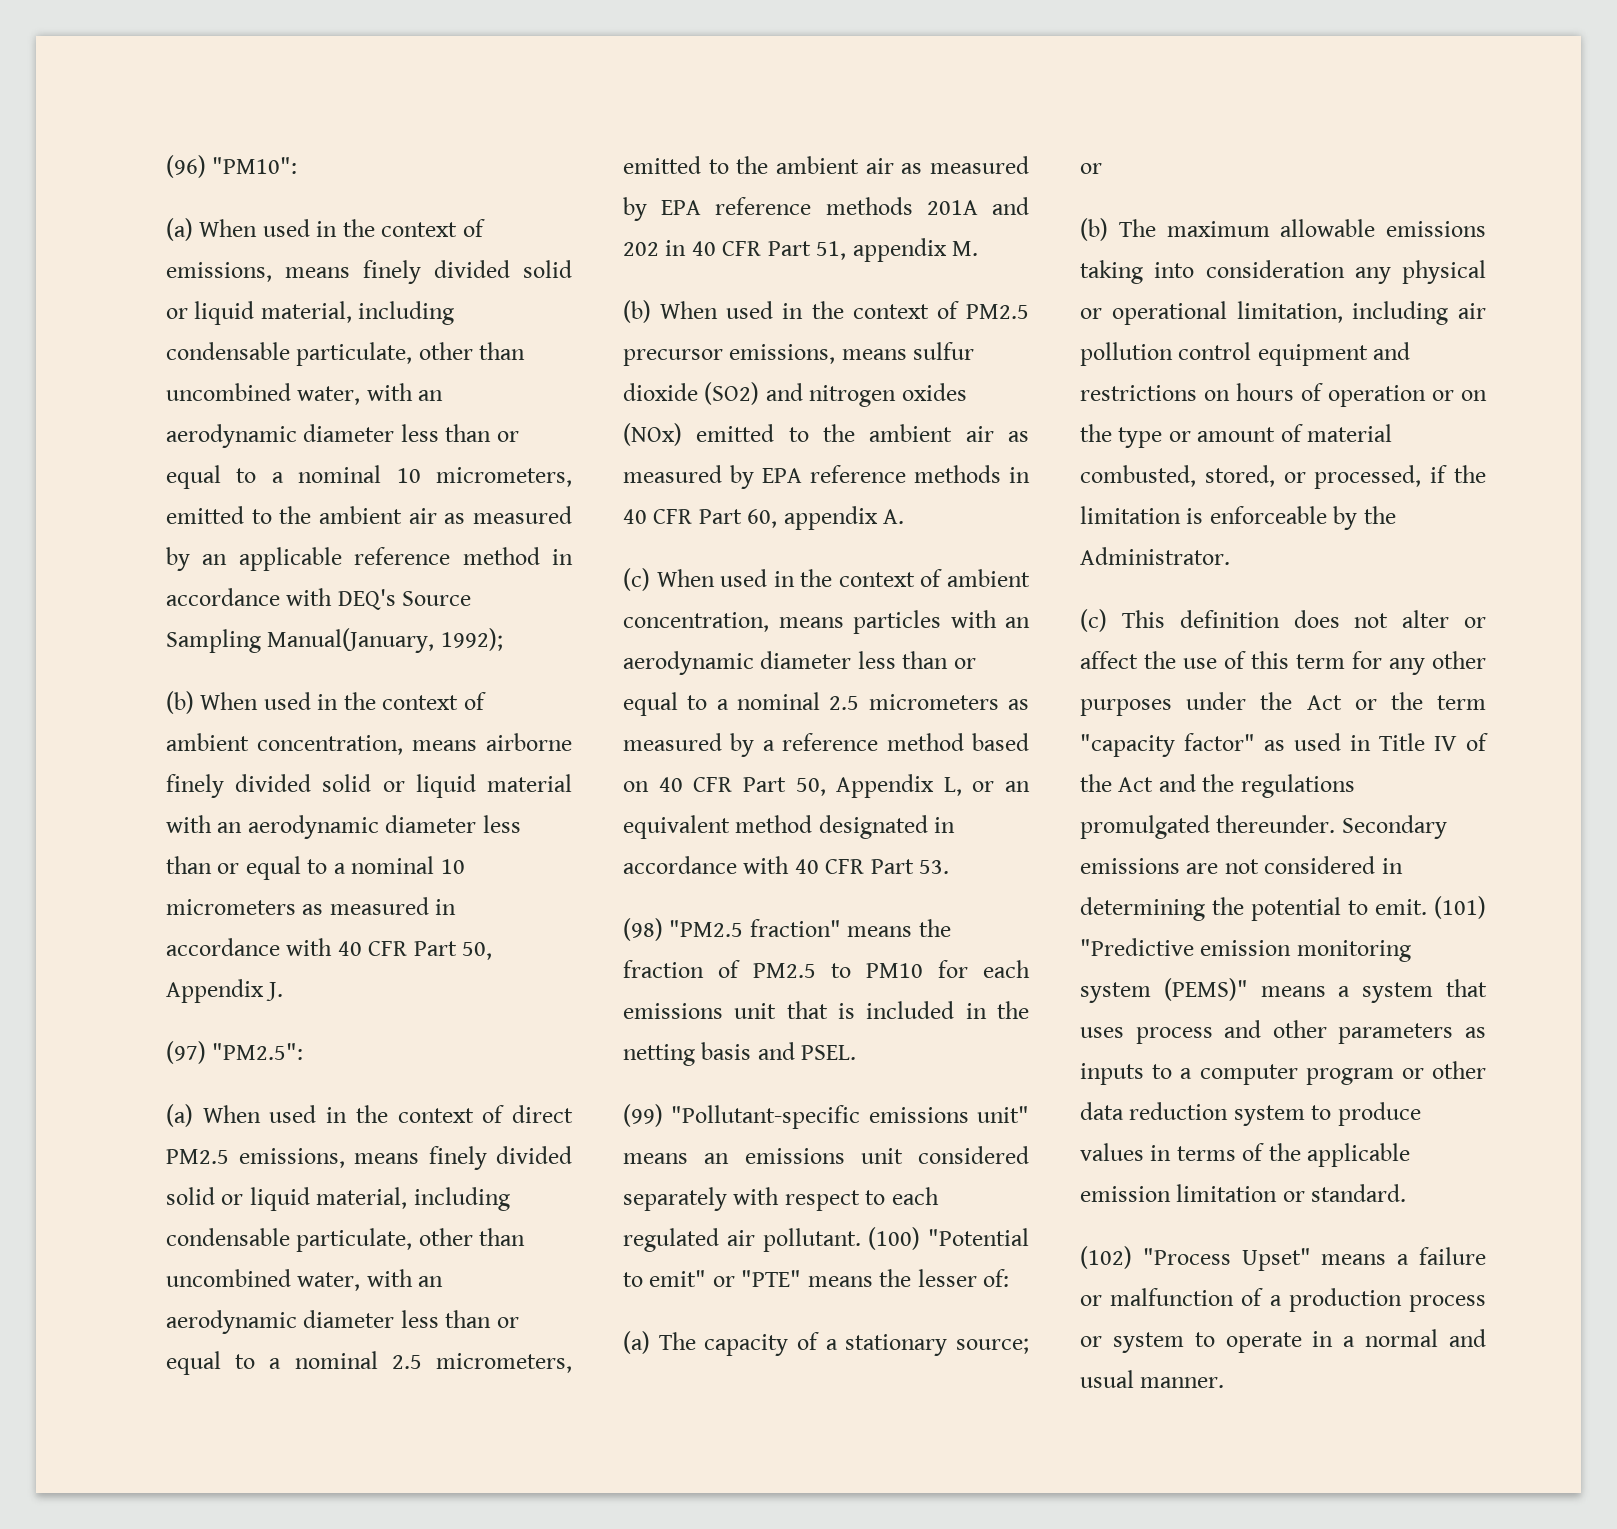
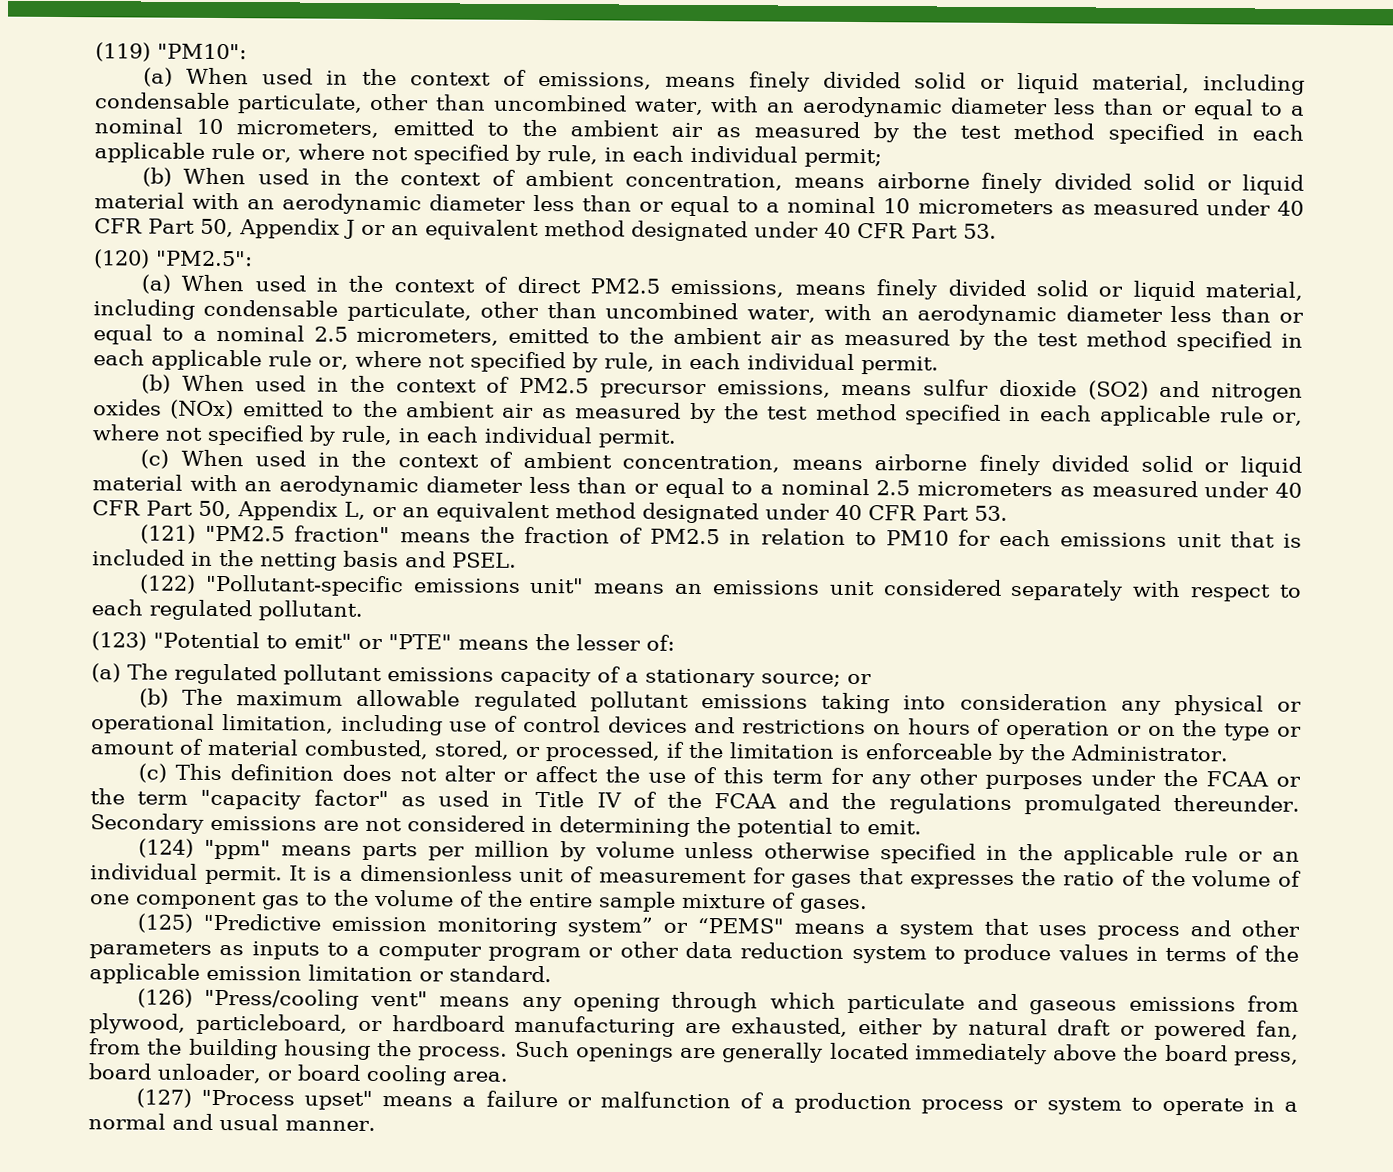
[166,155,206,178] (96) -> [95,42,151,62] (119)
[202,547,573,571] [166,588,472,610] [166,628,503,653] an applicable reference method in accordance with DEQ's Source Sampling Manual(January, 1992); -> [912,122,1304,145] [94,142,882,168] the test method specified in each applicable rule or, where not specified by rule, in each individual permit;
[435,899,457,915] [166,938,493,960] [166,979,284,1003] [166,1041,206,1064] in accordance with 40 CFR Part 50, Appendix J. // (97) -> [1205,199,1304,216] [94,218,997,242] [93,249,150,269] under 40 CFR Part 50, Appendix J or an equivalent method designated under 40 CFR Part 53. // (120)
[661,197,1029,215] [623,238,979,262] EPA reference methods 201A and 202 in 40 CFR Part 51, appendix M. -> [993,329,1304,352] [93,349,939,375] the test method specified in each applicable rule or, where not specified by rule, in each individual permit.
[762,465,1030,483] [623,506,905,530] EPA reference methods in 40 CFR Part 60, appendix A. -> [723,403,1304,427] [92,424,676,448] the test method specified in each applicable rule or, where not specified by rule, in each individual permit.
[853,610,941,634] particles -> [874,454,1303,477] [92,474,183,491] airborne finely divided solid or liquid material
[730,733,1029,757] [623,781,649,792] by a reference method based on -> [1204,481,1270,498] under
[934,817,956,833] [623,856,950,874] [623,918,663,941] in accordance with 40 CFR Part 53. // (98) -> [764,503,1008,521] [139,524,196,544] under 40 CFR Part 53. // (121)
(816, 970) none -> [729,528,846,545] in relation
[623,1104,663,1127] (99) -> [138,574,196,594] (122)
[726,1230,755,1246] air -> (252, 610) none
[868,1227,921,1250] (100) -> [91,631,147,651] // (123)
(696, 1341) none -> [174,663,494,686] regulated pollutant emissions
(1376, 228) none -> [473,690,689,712] regulated pollutant
[1458,303,1486,319] [1080,342,1368,366] air pollution control equipment -> [449,715,688,733] use of control devices
[1306,695,1342,710] Act -> [1206,771,1270,787] FCAA
[1118,777,1154,792] Act -> [714,793,778,809] FCAA
[1434,896,1486,919] [1080,938,1411,962] [1080,978,1248,1003] (101) "Predictive emission monitoring system (PEMS)" -> [137,838,1300,866] [90,863,1302,890] [89,889,868,914] [136,913,784,937] // (124) "ppm" means parts per million by volume unless otherwise specified in the applicable rule or an individual permit. It is a dimensionless unit of measurement for gases that expresses the ratio of the volume of one component gas to the volume of the entire sample mixture of gases. // (125) "Predictive emission monitoring system” or “PEMS"
[1080,1246,1311,1271] (102) "Process Upset" -> [136,988,1300,1015] [89,1013,1299,1041] [89,1038,1299,1066] [88,1063,508,1086] [135,1088,374,1110] (126) "Press/cooling vent" means any opening through which particulate and gaseous emissions from plywood, particleboard, or hardboard manufacturing are exhausted, either by natural draft or powered fan, from the building housing the process. Such openings are generally located immediately above the board press, board unloader, or board cooling area. // (127) "Process upset"

